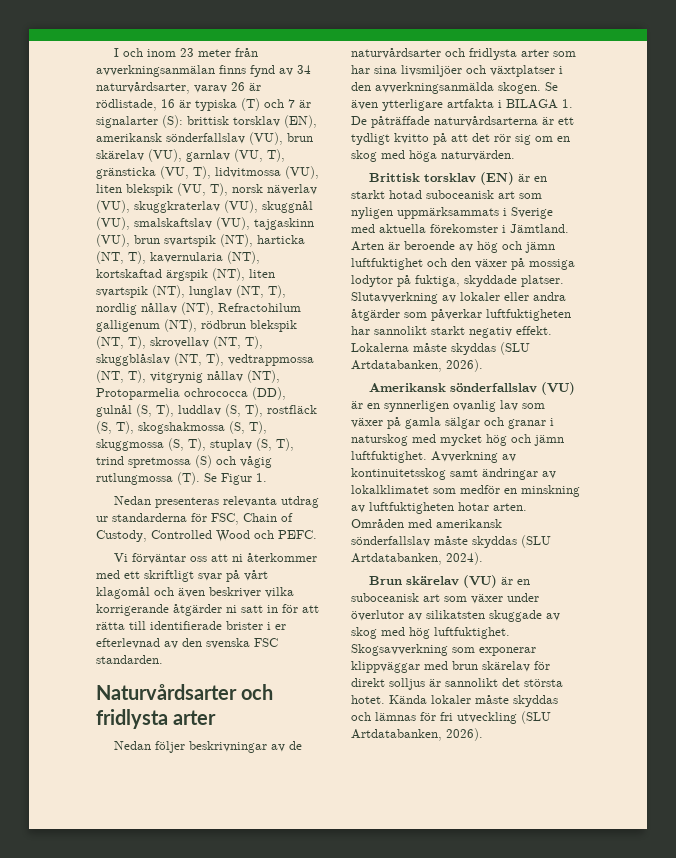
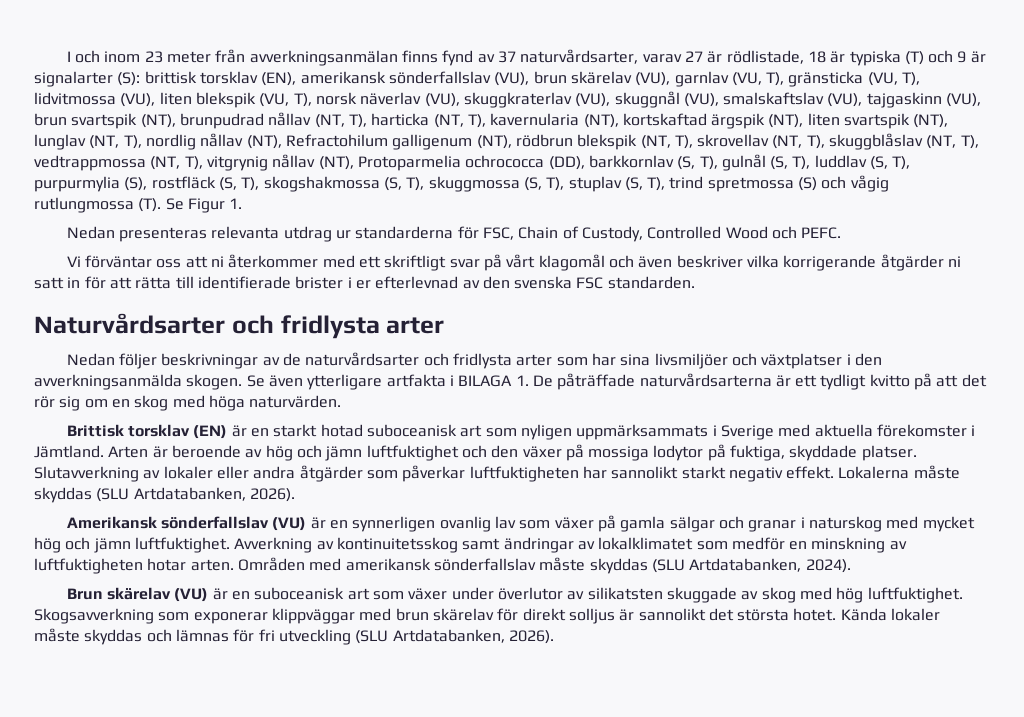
[297,65,311,74] 34 -> [497,51,516,63] 37
[231,82,245,91] 26 -> [684,51,703,62] 27
[161,99,175,108] 16 -> [807,51,826,63] 18
[288,99,295,108] 7 -> [957,51,967,63] 9
(253, 240) none -> [179,112,367,129] brunpudrad nållav (NT, T),
(286, 393) none -> [588,155,718,170] barkkornlav (S, T),
(263, 410) none -> [34,176,148,192] purpurmylia (S),

